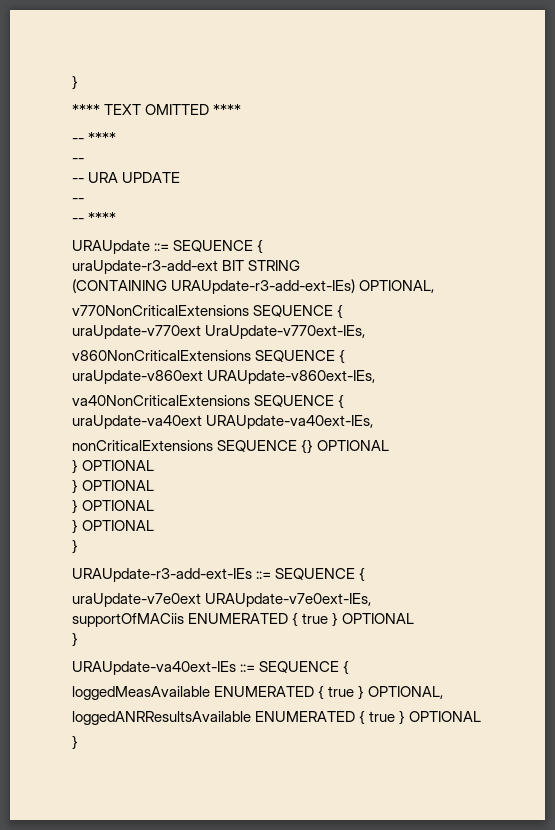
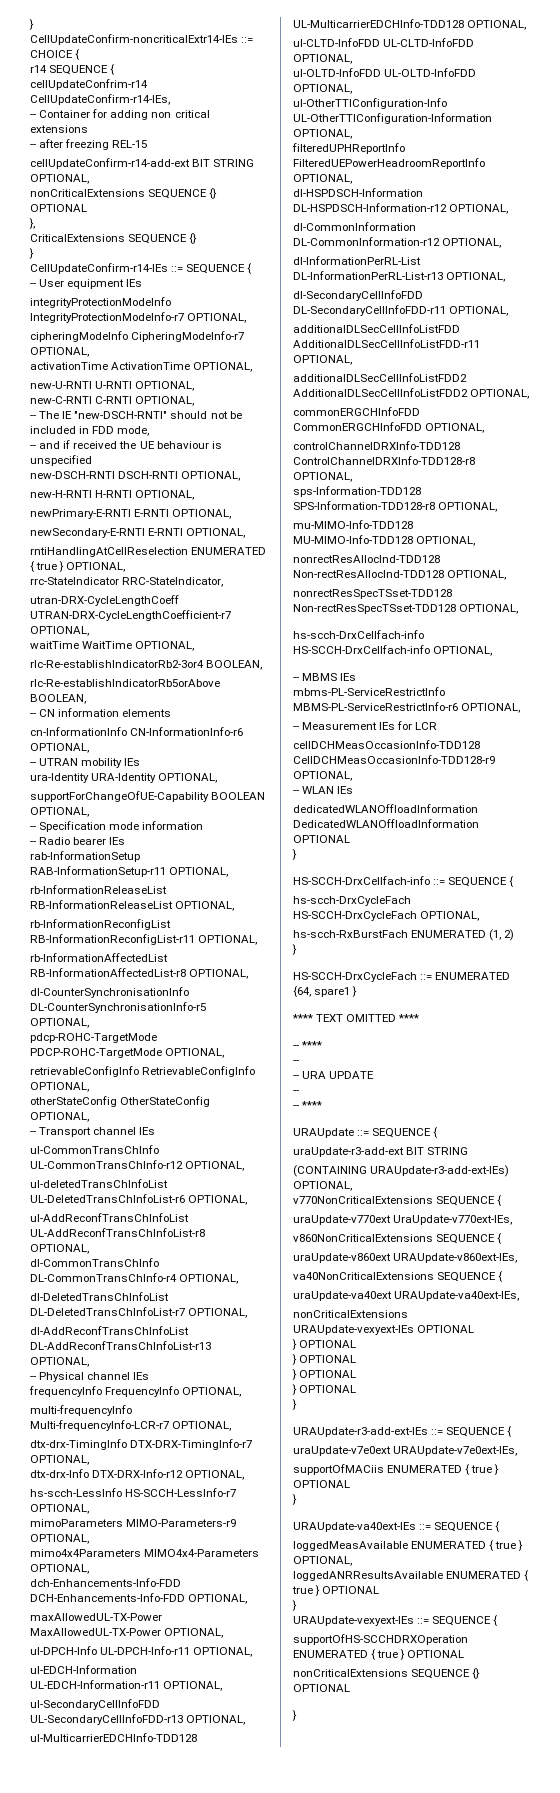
[72,75,78,90] } -> [29,19,34,30] [30,34,254,45] [30,49,81,60] [30,64,116,75] [30,79,148,90] [30,94,170,105] [30,109,210,120] [30,125,88,133] [30,139,148,150] [30,158,255,169] [30,174,89,184] [30,188,218,199] [30,204,87,212] [29,218,35,229] [30,233,198,244] [29,248,34,259] [30,263,253,274] [30,279,143,289] [30,297,171,308] [30,312,247,323] [30,331,245,342] [30,347,89,357] [30,362,253,372] [30,381,195,391] [30,396,195,406] [30,411,242,419] [30,426,150,436] [30,440,222,449] [30,455,92,466] [30,471,241,481] [30,490,195,500] [30,509,232,519] [30,528,246,538] [30,547,267,557] [30,561,126,572] [30,577,224,587] [30,595,179,606] [30,610,231,621] [30,626,89,636] [30,641,195,651] [30,660,263,670] [30,679,220,687] [30,694,86,704] [30,708,172,717] [30,727,244,736] [30,743,89,753] [30,758,141,768] [30,773,218,783] [30,791,266,802] [30,807,89,817] [30,821,204,832] [30,837,126,845] [30,851,140,862] [30,866,229,877] [30,885,167,894] [30,900,235,911] [30,919,171,930] [30,934,258,945] [30,953,168,962] [30,968,249,979] [30,987,189,998] [30,1002,206,1013] [30,1018,89,1028] [30,1033,157,1043] [30,1048,225,1058] [30,1066,256,1077] [30,1082,89,1092] [30,1096,211,1107] [30,1112,89,1122] [30,1127,156,1137] [30,1145,159,1154] [30,1160,245,1171] [30,1179,168,1188] [30,1194,248,1205] [30,1213,189,1222] [30,1228,205,1237] [30,1244,89,1254] [30,1258,159,1267] [30,1273,239,1284] [30,1292,169,1301] [30,1307,248,1318] [30,1326,189,1335] [30,1341,211,1350] [30,1357,89,1367] [30,1372,150,1382] [29,1386,242,1397] [30,1405,132,1416] [30,1420,232,1431] [30,1439,253,1450] [30,1455,89,1465] [30,1469,245,1480] [30,1488,237,1497] [30,1504,89,1514] [30,1519,237,1527] [30,1534,89,1544] [30,1549,260,1557] [30,1564,89,1574] [30,1578,181,1587] [30,1593,248,1604] [30,1613,162,1621] [30,1628,224,1638] [30,1646,253,1657] [30,1665,137,1674] [30,1680,223,1691] [30,1699,160,1710] [30,1714,246,1725] [30,1733,197,1742] [293,19,527,30] [293,38,475,47] [293,54,352,64] [293,68,477,77] [293,84,352,94] [293,98,447,109] [293,113,492,124] [293,129,352,139] [292,143,405,154] [293,158,485,169] [293,174,352,184] [293,188,423,197] [293,203,509,214] [293,222,416,231] [293,237,502,248] [293,256,421,265] [293,271,506,282] [293,290,423,301] [293,305,509,316] [293,324,460,333] [293,339,480,348] [293,355,352,365] [293,373,467,382] [293,388,530,399] [293,407,420,416] [293,422,485,433] [293,441,460,450] [293,456,475,465] [293,472,352,482] [293,486,421,497] [293,501,498,512] [293,520,413,529] [293,535,476,546] [293,555,440,563] [293,570,507,580] [293,589,452,599] [293,604,519,614] [293,630,424,639] [293,645,493,656] [293,673,357,681] [293,687,445,696] [293,702,521,713] [293,721,438,730] [293,740,480,749] [293,755,495,764] [293,771,352,781] [293,786,354,794] [293,804,478,813] [293,819,479,828] [293,835,350,843] [292,849,297,860] [293,876,515,887] [293,896,411,906] [293,911,480,921] [293,929,515,941] [292,944,297,955] [293,972,511,982] [293,986,358,997] } // CellUpdateConfirm-noncriticalExtr14-IEs ::= CHOICE { // r14 SEQUENCE { // cellUpdateConfrim-r14 CellUpdateConfirm-r14-IEs, // -- Container for adding non critical extensions // -- after freezing REL-15 // cellUpdateConfirm-r14-add-ext BIT STRING OPTIONAL, // nonCriticalExtensions SEQUENCE {} OPTIONAL // }, // CriticalExtensions SEQUENCE {} // } // CellUpdateConfirm-r14-IEs ::= SEQUENCE { // -- User equipment IEs // integrityProtectionModeInfo IntegrityProtectionModeInfo-r7 OPTIONAL, // cipheringModeInfo CipheringModeInfo-r7 OPTIONAL, // activationTime ActivationTime OPTIONAL, // new-U-RNTI U-RNTI OPTIONAL, // new-C-RNTI C-RNTI OPTIONAL, // -- The IE "new-DSCH-RNTI" should not be included in FDD mode, // -- and if received the UE behaviour is unspecified // new-DSCH-RNTI DSCH-RNTI OPTIONAL, // new-H-RNTI H-RNTI OPTIONAL, // newPrimary-E-RNTI E-RNTI OPTIONAL, // newSecondary-E-RNTI E-RNTI OPTIONAL, // rntiHandlingAtCellReselection ENUMERATED { true } OPTIONAL, // rrc-StateIndicator RRC-StateIndicator, // utran-DRX-CycleLengthCoeff UTRAN-DRX-CycleLengthCoefficient-r7 OPTIONAL, // waitTime WaitTime OPTIONAL, // rlc-Re-establishIndicatorRb2-3or4 BOOLEAN, // rlc-Re-establishIndicatorRb5orAbove BOOLEAN, // -- CN information elements // cn-InformationInfo CN-InformationInfo-r6 OPTIONAL, // -- UTRAN mobility IEs // ura-Identity URA-Identity OPTIONAL, // supportForChangeOfUE-Capability BOOLEAN OPTIONAL, // -- Specification mode information // -- Radio bearer IEs // rab-InformationSetup RAB-InformationSetup-r11 OPTIONAL, // rb-InformationReleaseList RB-InformationReleaseList OPTIONAL, // rb-InformationReconfigList RB-InformationReconfigList-r11 OPTIONAL, // rb-InformationAffectedList RB-InformationAffectedList-r8 OPTIONAL, // dl-CounterSynchronisationInfo DL-CounterSynchronisationInfo-r5 OPTIONAL, // pdcp-ROHC-TargetMode PDCP-ROHC-TargetMode OPTIONAL, // retrievableConfigInfo RetrievableConfigInfo OPTIONAL, // otherStateConfig OtherStateConfig OPTIONAL, // -- Transport channel IEs // ul-CommonTransChInfo UL-CommonTransChInfo-r12 OPTIONAL, // ul-deletedTransChInfoList UL-DeletedTransChInfoList-r6 OPTIONAL, // ul-AddReconfTransChInfoList UL-AddReconfTransChInfoList-r8 OPTIONAL, // dl-CommonTransChInfo DL-CommonTransChInfo-r4 OPTIONAL, // dl-DeletedTransChInfoList DL-DeletedTransChInfoList-r7 OPTIONAL, // dl-AddReconfTransChInfoList DL-AddReconfTransChInfoList-r13 OPTIONAL, // -- Physical channel IEs // frequencyInfo FrequencyInfo OPTIONAL, // multi-frequencyInfo Multi-frequencyInfo-LCR-r7 OPTIONAL, // dtx-drx-TimingInfo DTX-DRX-TimingInfo-r7 OPTIONAL, // dtx-drx-Info DTX-DRX-Info-r12 OPTIONAL, // hs-scch-LessInfo HS-SCCH-LessInfo-r7 OPTIONAL, // mimoParameters MIMO-Parameters-r9 OPTIONAL, // mimo4x4Parameters MIMO4x4-Parameters OPTIONAL, // dch-Enhancements-Info-FDD DCH-Enhancements-Info-FDD OPTIONAL, // maxAllowedUL-TX-Power MaxAllowedUL-TX-Power OPTIONAL, // ul-DPCH-Info UL-DPCH-Info-r11 OPTIONAL, // ul-EDCH-Information UL-EDCH-Information-r11 OPTIONAL, // ul-SecondaryCellInfoFDD UL-SecondaryCellInfoFDD-r13 OPTIONAL, // ul-MulticarrierEDCHInfo-TDD128 UL-MulticarrierEDCHInfo-TDD128 OPTIONAL, // ul-CLTD-InfoFDD UL-CLTD-InfoFDD OPTIONAL, // ul-OLTD-InfoFDD UL-OLTD-InfoFDD OPTIONAL, // ul-OtherTTIConfiguration-Info UL-OtherTTIConfiguration-Information OPTIONAL, // filteredUPHReportInfo FilteredUEPowerHeadroomReportInfo OPTIONAL, // dl-HSPDSCH-Information DL-HSPDSCH-Information-r12 OPTIONAL, // dl-CommonInformation DL-CommonInformation-r12 OPTIONAL, // dl-InformationPerRL-List DL-InformationPerRL-List-r13 OPTIONAL, // dl-SecondaryCellInfoFDD DL-SecondaryCellInfoFDD-r11 OPTIONAL, // additionalDLSecCellInfoListFDD AdditionalDLSecCellInfoListFDD-r11 OPTIONAL, // additionalDLSecCellInfoListFDD2 AdditionalDLSecCellInfoListFDD2 OPTIONAL, // commonERGCHInfoFDD CommonERGCHInfoFDD OPTIONAL, // controlChannelDRXInfo-TDD128 ControlChannelDRXInfo-TDD128-r8 OPTIONAL, // sps-Information-TDD128 SPS-Information-TDD128-r8 OPTIONAL, // mu-MIMO-Info-TDD128 MU-MIMO-Info-TDD128 OPTIONAL, // nonrectResAllocInd-TDD128 Non-rectResAllocInd-TDD128 OPTIONAL, // nonrectResSpecTSset-TDD128 Non-rectResSpecTSset-TDD128 OPTIONAL, // hs-scch-DrxCellfach-info HS-SCCH-DrxCellfach-info OPTIONAL, // -- MBMS IEs // mbms-PL-ServiceRestrictInfo MBMS-PL-ServiceRestrictInfo-r6 OPTIONAL, // -- Measurement IEs for LCR // cellDCHMeasOccasionInfo-TDD128 CellDCHMeasOccasionInfo-TDD128-r9 OPTIONAL, // -- WLAN IEs // dedicatedWLANOffloadInformation DedicatedWLANOffloadInformation OPTIONAL // } // HS-SCCH-DrxCellfach-info ::= SEQUENCE { // hs-scch-DrxCycleFach HS-SCCH-DrxCycleFach OPTIONAL, // hs-scch-RxBurstFach ENUMERATED (1, 2) // } // HS-SCCH-DrxCycleFach ::= ENUMERATED {64, spare1 }
[217,439,314,454] SEQUENCE {} -> [293,1325,414,1335] URAUpdate-vexyext-IEs
(78, 742) none -> [293,1615,499,1626] [293,1634,468,1645] [293,1649,465,1660] [293,1668,481,1679] [293,1684,350,1692] [292,1710,297,1721] // URAUpdate-vexyext-IEs ::= SEQUENCE { // supportOfHS-SCCHDRXOperation ENUMERATED { true } OPTIONAL // nonCriticalExtensions SEQUENCE {} OPTIONAL // }

